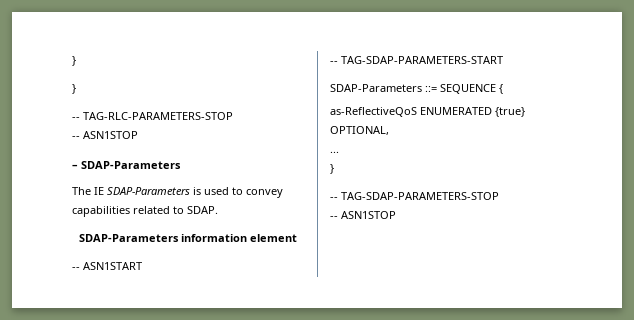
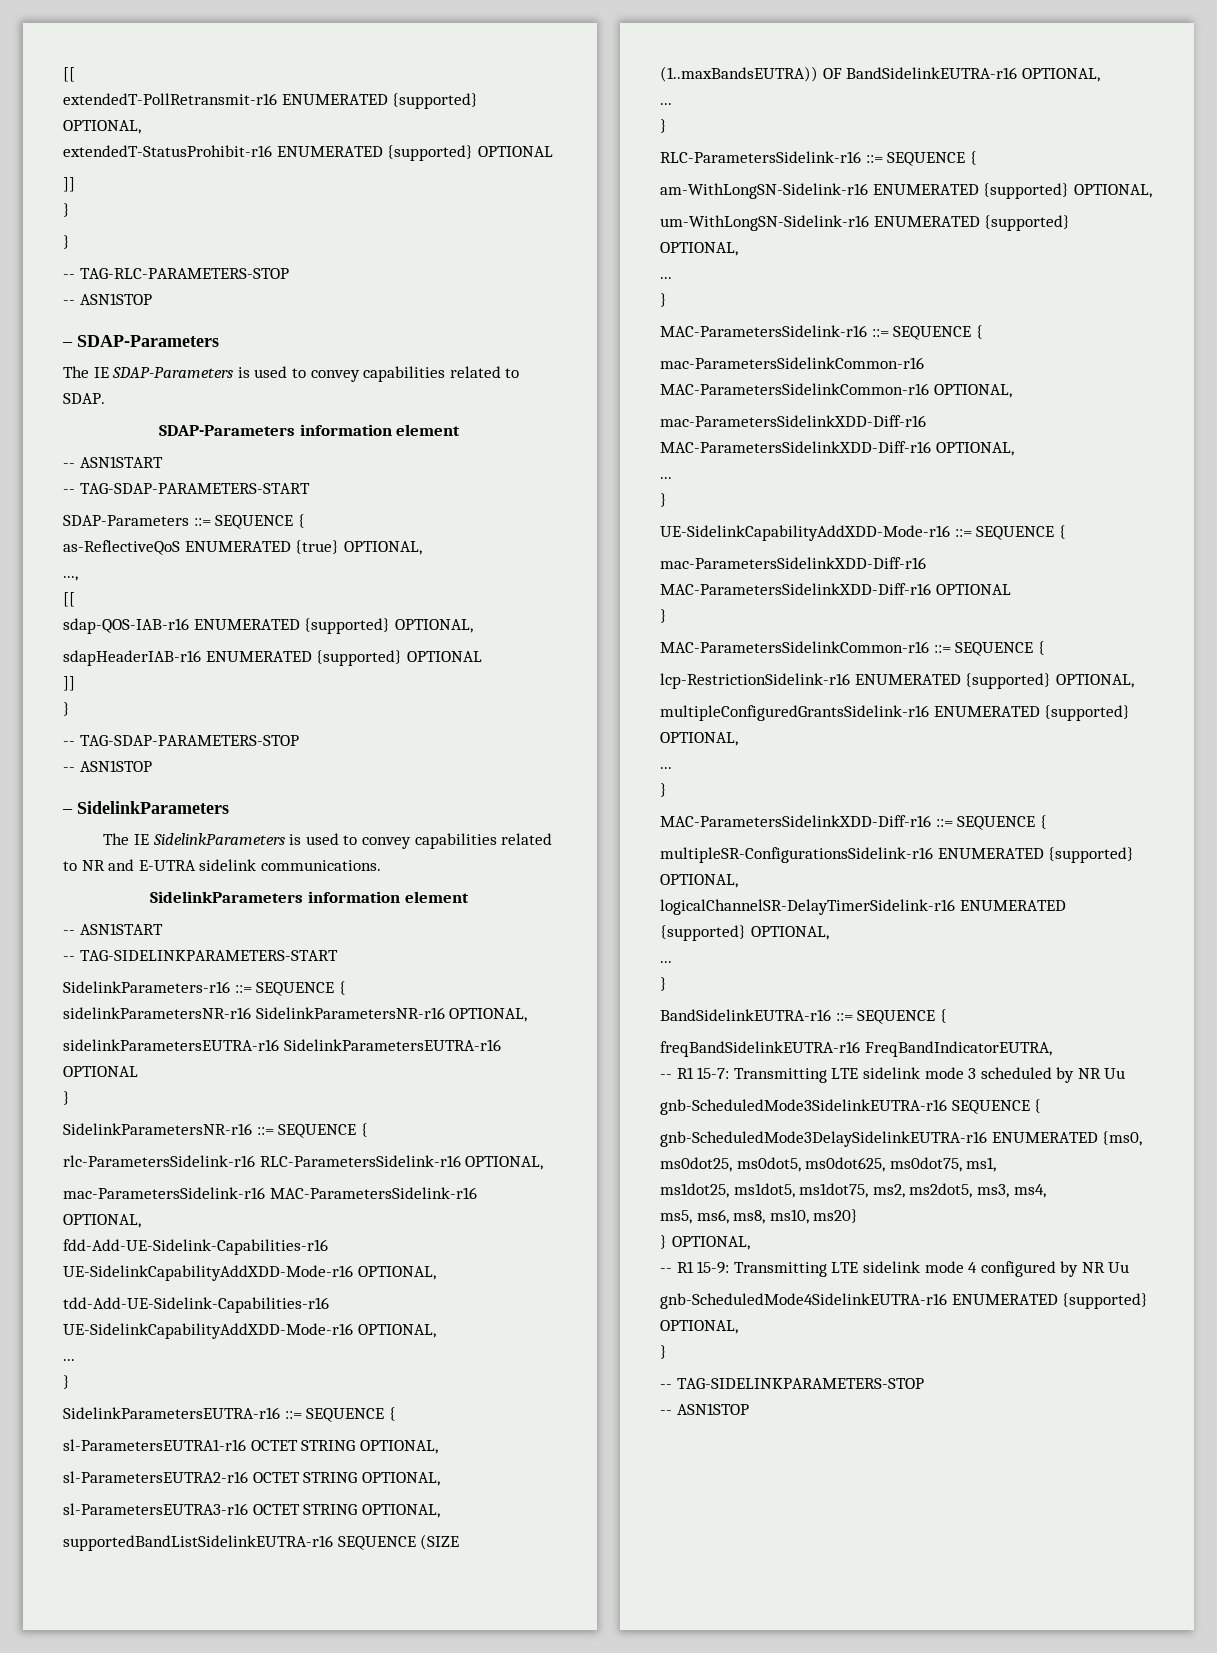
(72, 61) none -> [63,67,75,82] [63,93,479,109] [63,120,141,134] [63,145,553,161] [63,177,75,192] [[ // extendedT-PollRetransmit-r16 ENUMERATED {supported} OPTIONAL, // extendedT-StatusProhibit-r16 ENUMERATED {supported} OPTIONAL // ]] //
[330,151,339,153] ... -> [63,576,78,581] [63,592,75,607] [63,618,473,634] [63,650,482,666] [63,676,75,691] ..., // [[ // sdap-QOS-IAB-r16 ENUMERATED {supported} OPTIONAL, // sdapHeaderIAB-r16 ENUMERATED {supported} OPTIONAL // ]]
(396, 215) none -> [62,801,229,814] [103,833,553,849] [63,859,381,871] [150,891,469,903] [63,923,163,935] [63,950,338,961] [63,981,346,996] [63,1007,528,1022] [63,1039,501,1051] [63,1066,138,1077] [63,1091,70,1105] [63,1123,368,1138] [63,1155,544,1170] [63,1187,477,1199] [63,1214,141,1228] [63,1239,328,1255] [63,1265,436,1281] [63,1297,329,1313] [63,1323,436,1339] [63,1359,75,1361] [63,1375,70,1389] [63,1407,396,1422] [63,1439,438,1454] [63,1471,440,1486] [63,1503,440,1518] [63,1534,460,1551] [660,66,1100,82] [660,103,672,105] [660,119,667,133] [660,151,977,166] [660,183,1152,199] [660,215,1071,231] [660,242,738,256] [660,277,672,279] [660,293,667,307] [660,325,983,340] [660,357,924,369] [660,383,1012,398] [660,415,926,427] [660,441,1014,456] [660,477,672,479] [660,493,667,507] [660,525,1066,541] [660,557,926,569] [660,583,1011,595] [660,609,667,623] [660,641,1045,656] [660,673,1134,689] [660,705,1131,721] [660,732,738,746] [660,767,672,769] [660,783,667,797] [660,815,1047,830] [660,847,1135,863] [660,874,738,888] [660,899,1066,915] [660,925,829,941] [660,961,672,963] [660,977,667,991] [660,1009,947,1024] [660,1041,1052,1057] [660,1067,1126,1083] [660,1099,1042,1115] [660,1131,1143,1147] [660,1157,997,1172] [660,1183,1046,1198] [660,1209,859,1224] [660,1235,750,1250] [660,1261,1130,1277] [660,1293,1149,1309] [660,1320,738,1334] [660,1345,667,1359] [660,1378,924,1389] [660,1403,749,1415] // – SidelinkParameters // The IE SidelinkParameters is used to convey capabilities related to NR and E-UTRA sidelink communications. // SidelinkParameters information element // -- ASN1START // -- TAG-SIDELINKPARAMETERS-START // SidelinkParameters-r16 ::= SEQUENCE { // sidelinkParametersNR-r16 SidelinkParametersNR-r16 OPTIONAL, // sidelinkParametersEUTRA-r16 SidelinkParametersEUTRA-r16 OPTIONAL // } // SidelinkParametersNR-r16 ::= SEQUENCE { // rlc-ParametersSidelink-r16 RLC-ParametersSidelink-r16 OPTIONAL, // mac-ParametersSidelink-r16 MAC-ParametersSidelink-r16 OPTIONAL, // fdd-Add-UE-Sidelink-Capabilities-r16 UE-SidelinkCapabilityAddXDD-Mode-r16 OPTIONAL, // tdd-Add-UE-Sidelink-Capabilities-r16 UE-SidelinkCapabilityAddXDD-Mode-r16 OPTIONAL, // ... // } // SidelinkParametersEUTRA-r16 ::= SEQUENCE { // sl-ParametersEUTRA1-r16 OCTET STRING OPTIONAL, // sl-ParametersEUTRA2-r16 OCTET STRING OPTIONAL, // sl-ParametersEUTRA3-r16 OCTET STRING OPTIONAL, // supportedBandListSidelinkEUTRA-r16 SEQUENCE (SIZE (1..maxBandsEUTRA)) OF BandSidelinkEUTRA-r16 OPTIONAL, // ... // } // RLC-ParametersSidelink-r16 ::= SEQUENCE { // am-WithLongSN-Sidelink-r16 ENUMERATED {supported} OPTIONAL, // um-WithLongSN-Sidelink-r16 ENUMERATED {supported} OPTIONAL, // ... // } // MAC-ParametersSidelink-r16 ::= SEQUENCE { // mac-ParametersSidelinkCommon-r16 MAC-ParametersSidelinkCommon-r16 OPTIONAL, // mac-ParametersSidelinkXDD-Diff-r16 MAC-ParametersSidelinkXDD-Diff-r16 OPTIONAL, // ... // } // UE-SidelinkCapabilityAddXDD-Mode-r16 ::= SEQUENCE { // mac-ParametersSidelinkXDD-Diff-r16 MAC-ParametersSidelinkXDD-Diff-r16 OPTIONAL // } // MAC-ParametersSidelinkCommon-r16 ::= SEQUENCE { // lcp-RestrictionSidelink-r16 ENUMERATED {supported} OPTIONAL, // multipleConfiguredGrantsSidelink-r16 ENUMERATED {supported} OPTIONAL, // ... // } // MAC-ParametersSidelinkXDD-Diff-r16 ::= SEQUENCE { // multipleSR-ConfigurationsSidelink-r16 ENUMERATED {supported} OPTIONAL, // logicalChannelSR-DelayTimerSidelink-r16 ENUMERATED {supported} OPTIONAL, // ... // } // BandSidelinkEUTRA-r16 ::= SEQUENCE { // freqBandSidelinkEUTRA-r16 FreqBandIndicatorEUTRA, // -- R1 15-7: Transmitting LTE sidelink mode 3 scheduled by NR Uu // gnb-ScheduledMode3SidelinkEUTRA-r16 SEQUENCE { // gnb-ScheduledMode3DelaySidelinkEUTRA-r16 ENUMERATED {ms0, ms0dot25, ms0dot5, ms0dot625, ms0dot75, ms1, // ms1dot25, ms1dot5, ms1dot75, ms2, ms2dot5, ms3, ms4, // ms5, ms6, ms8, ms10, ms20} // } OPTIONAL, // -- R1 15-9: Transmitting LTE sidelink mode 4 configured by NR Uu // gnb-ScheduledMode4SidelinkEUTRA-r16 ENUMERATED {supported} OPTIONAL, // } // -- TAG-SIDELINKPARAMETERS-STOP // -- ASN1STOP

